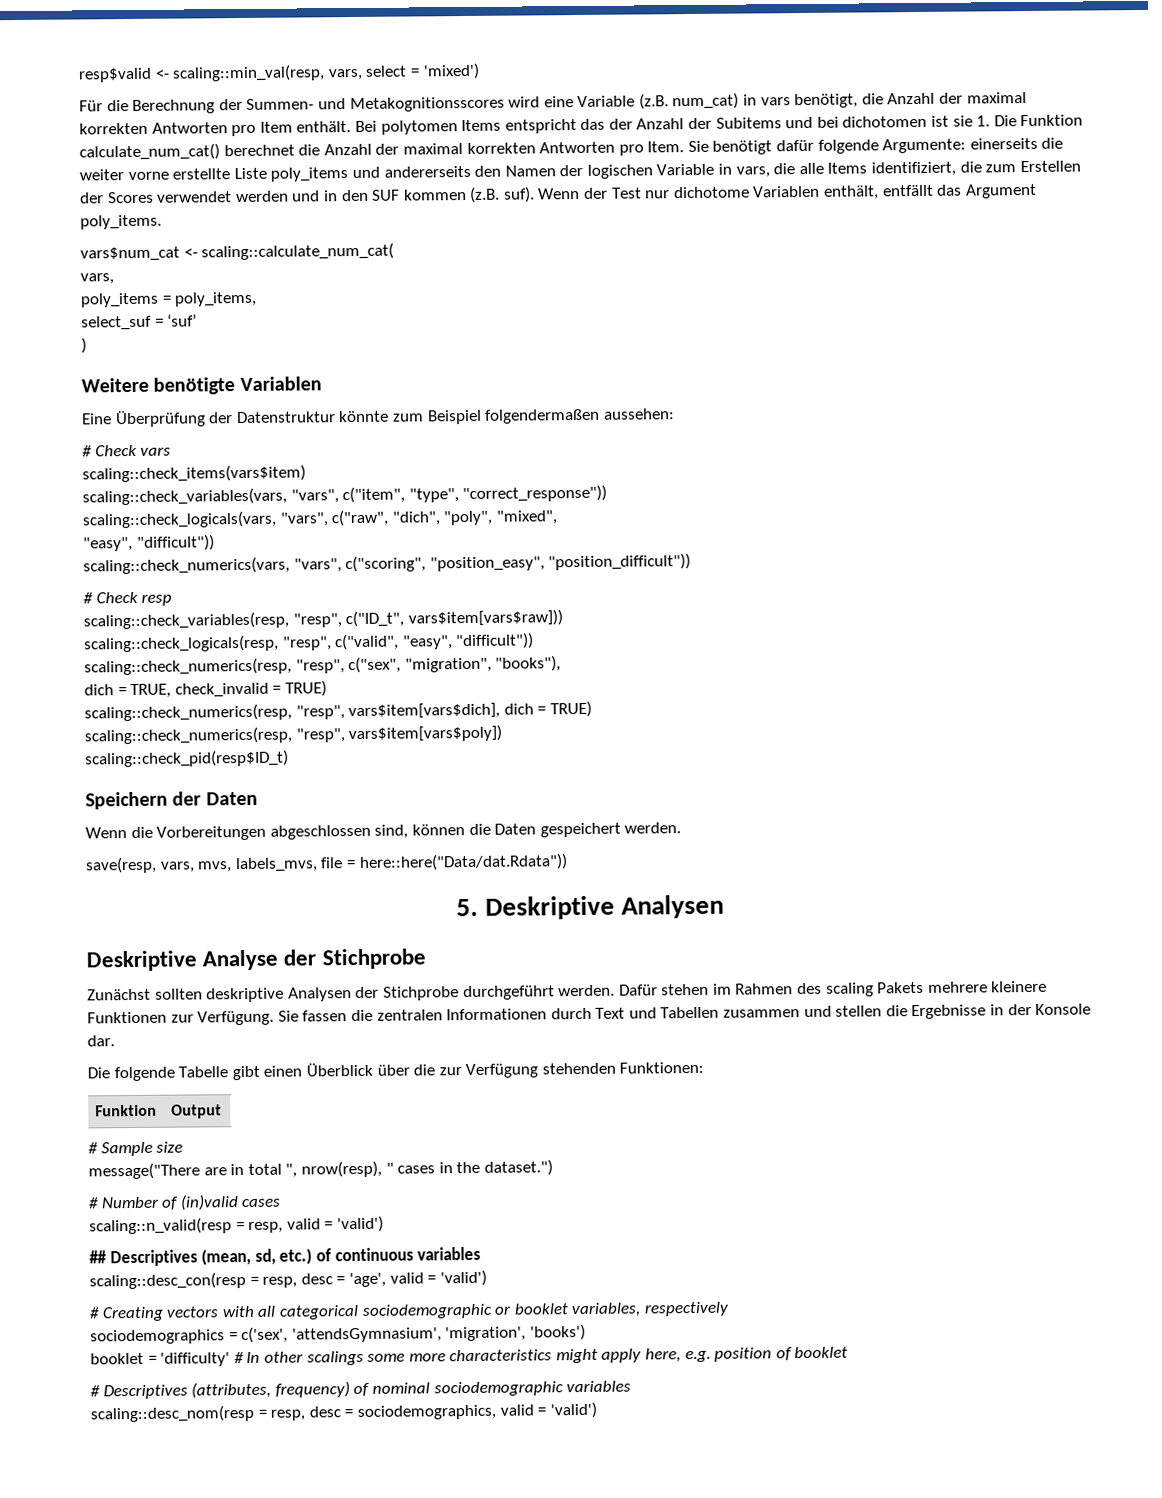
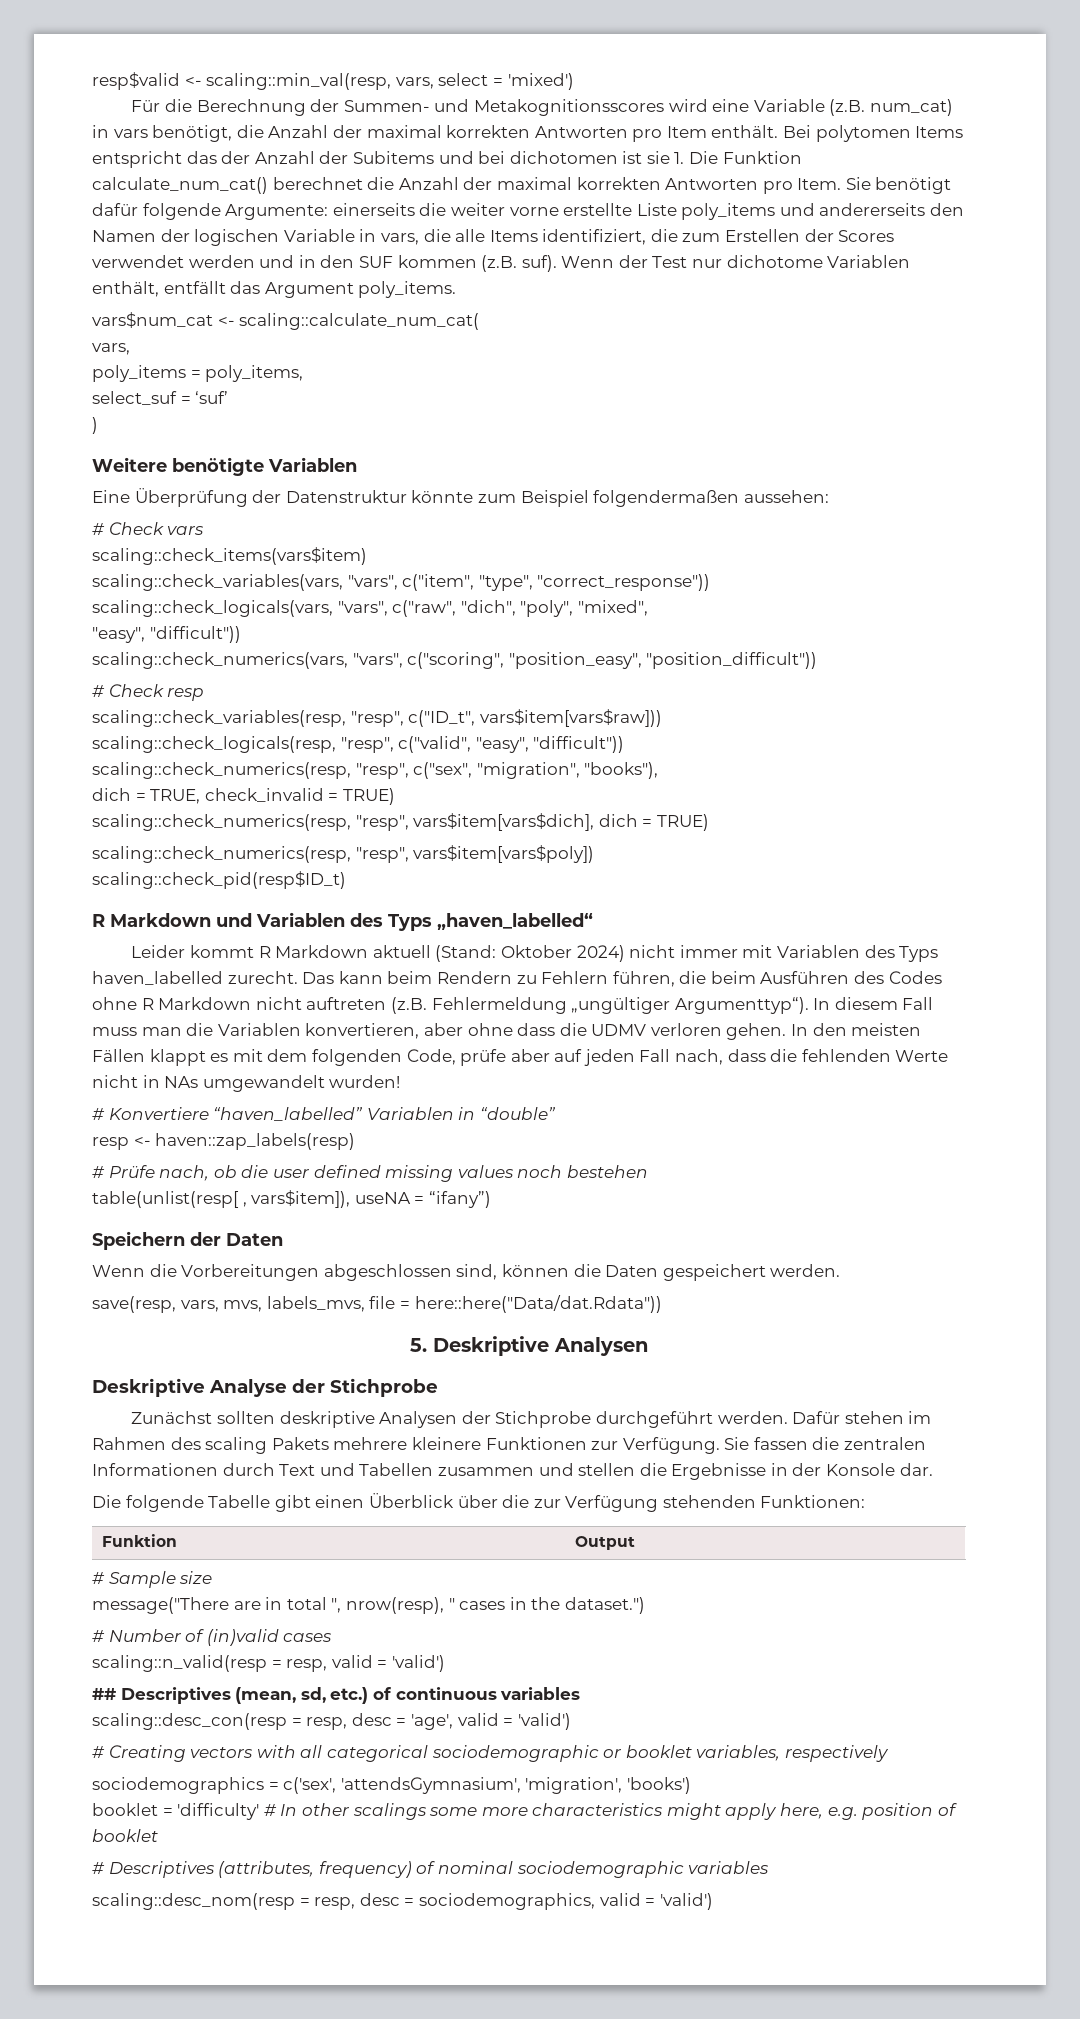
(289, 758) none -> [92,912,593,931] [131,945,939,962] [92,971,942,987] [92,997,934,1014] [92,1023,922,1040] [92,1049,949,1066] [92,1075,401,1092] [92,1107,556,1121] [92,1133,356,1150] [92,1165,648,1182] [92,1190,491,1208] // R Markdown und Variablen des Typs „haven_labelled“ // Leider kommt R Markdown aktuell (Stand: Oktober 2024) nicht immer mit Variablen des Typs haven_labelled zurecht. Das kann beim Rendern zu Fehlern führen, die beim Ausführen des Codes ohne R Markdown nicht auftreten (z.B. Fehlermeldung „ungültiger Argumenttyp“). In diesem Fall muss man die Variablen konvertieren, aber ohne dass die UDMV verloren gehen. In den meisten Fällen klappt es mit dem folgenden Code, prüfe aber auf jeden Fall nach, dass die fehlenden Werte nicht in NAs umgewandelt wurden! // # Konvertiere “haven_labelled” Variablen in “double” // resp <- haven::zap_labels(resp) // # Prüfe nach, ob die user defined missing values noch bestehen // table(unlist(resp[ , vars$item]), useNA = “ifany”)

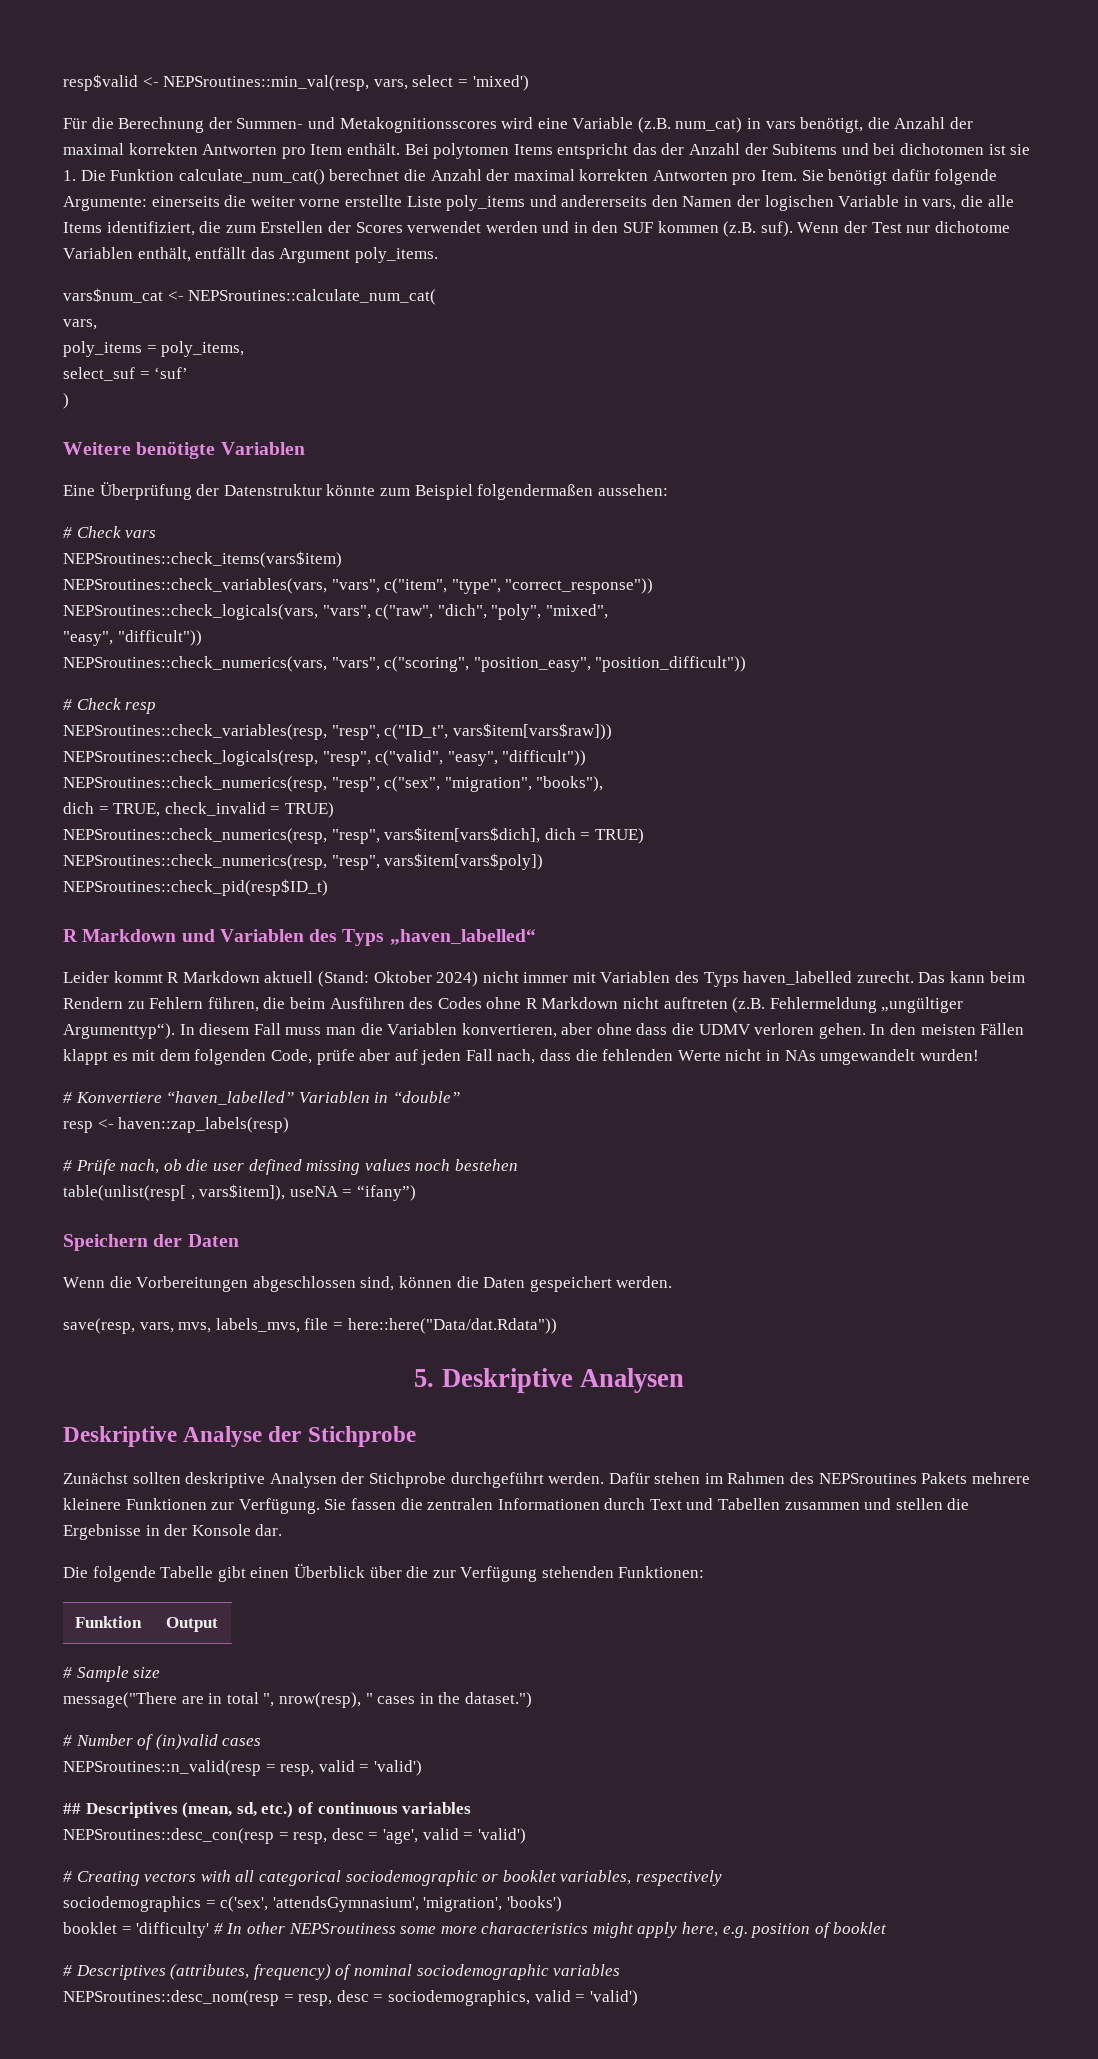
[206,73,392,90] scaling::min_val(resp, -> [163,75,370,91] NEPSroutines::min_val(resp,
[239,313,480,330] scaling::calculate_num_cat( -> [188,289,437,305] NEPSroutines::calculate_num_cat(
[92,547,367,565] [92,574,343,591] scaling::check_items(vars$item) // scaling::check_variables(vars, -> [63,551,342,568] [63,578,327,594] NEPSroutines::check_items(vars$item) // NEPSroutines::check_variables(vars,
[92,600,333,617] scaling::check_logicals(vars, -> [63,604,318,620] NEPSroutines::check_logicals(vars,
[92,652,348,669] scaling::check_numerics(vars, -> [63,656,327,672] NEPSroutines::check_numerics(vars,
[92,710,346,727] scaling::check_variables(resp, -> [63,724,327,740] NEPSroutines::check_variables(resp,
[92,736,336,753] scaling::check_logicals(resp, -> [63,750,318,766] NEPSroutines::check_logicals(resp,
[92,762,351,779] scaling::check_numerics(resp, -> [63,776,327,792] NEPSroutines::check_numerics(resp,
[92,814,351,831] scaling::check_numerics(resp, -> [63,828,327,844] NEPSroutines::check_numerics(resp,
[92,846,351,863] scaling::check_numerics(resp, -> [63,854,327,870] NEPSroutines::check_numerics(resp,
[92,871,346,889] scaling::check_pid(resp$ID_t) -> [63,879,328,896] NEPSroutines::check_pid(resp$ID_t)
[205,1437,268,1454] scaling -> [818,1473,917,1484] NEPSroutines
[92,1655,267,1672] scaling::n_valid(resp -> [63,1760,261,1776] NEPSroutines::n_valid(resp
[92,1713,287,1730] scaling::desc_con(resp -> [63,1828,274,1844] NEPSroutines::desc_con(resp
[352,1803,426,1820] scalings -> [288,1923,396,1934] NEPSroutiness
[92,1893,295,1910] scaling::desc_nom(resp -> [63,1990,279,2006] NEPSroutines::desc_nom(resp

